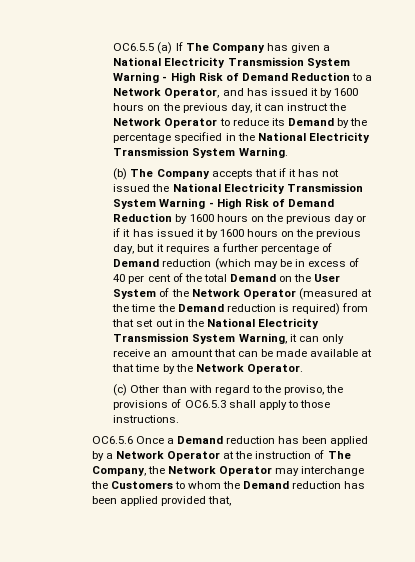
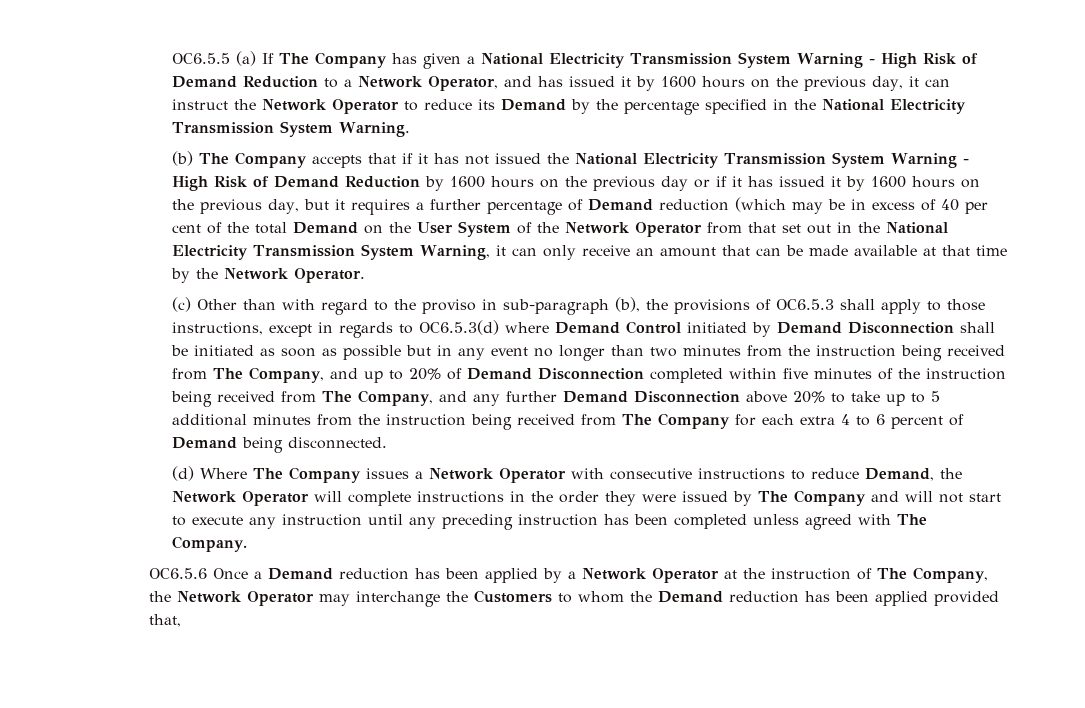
[298,288,372,300] [112,303,340,315] (measured at the time the Demand reduction is required) -> (703, 229) none
[284,385,325,395] proviso, -> [422,297,641,315] proviso in sub-paragraph (b),
[113,415,180,423] instructions. -> [172,320,996,338] [171,345,1006,361] [172,367,1007,383] [171,390,941,407] [172,413,965,430] [172,437,388,453] [172,466,963,483] [172,490,1002,506] [172,514,928,530] [172,536,248,552] instructions, except in regards to OC6.5.3(d) where Demand Control initiated by Demand Disconnection shall be initiated as soon as possible but in any event no longer than two minutes from the instruction being received from The Company, and up to 20% of Demand Disconnection completed within five minutes of the instruction being received from The Company, and any further Demand Disconnection above 20% to take up to 5 additional minutes from the instruction being received from The Company for each extra 4 to 6 percent of Demand being disconnected. // (d) Where The Company issues a Network Operator with consecutive instructions to reduce Demand, the Network Operator will complete instructions in the order they were issued by The Company and will not start to execute any instruction until any preceding instruction has been completed unless agreed with The Company.

